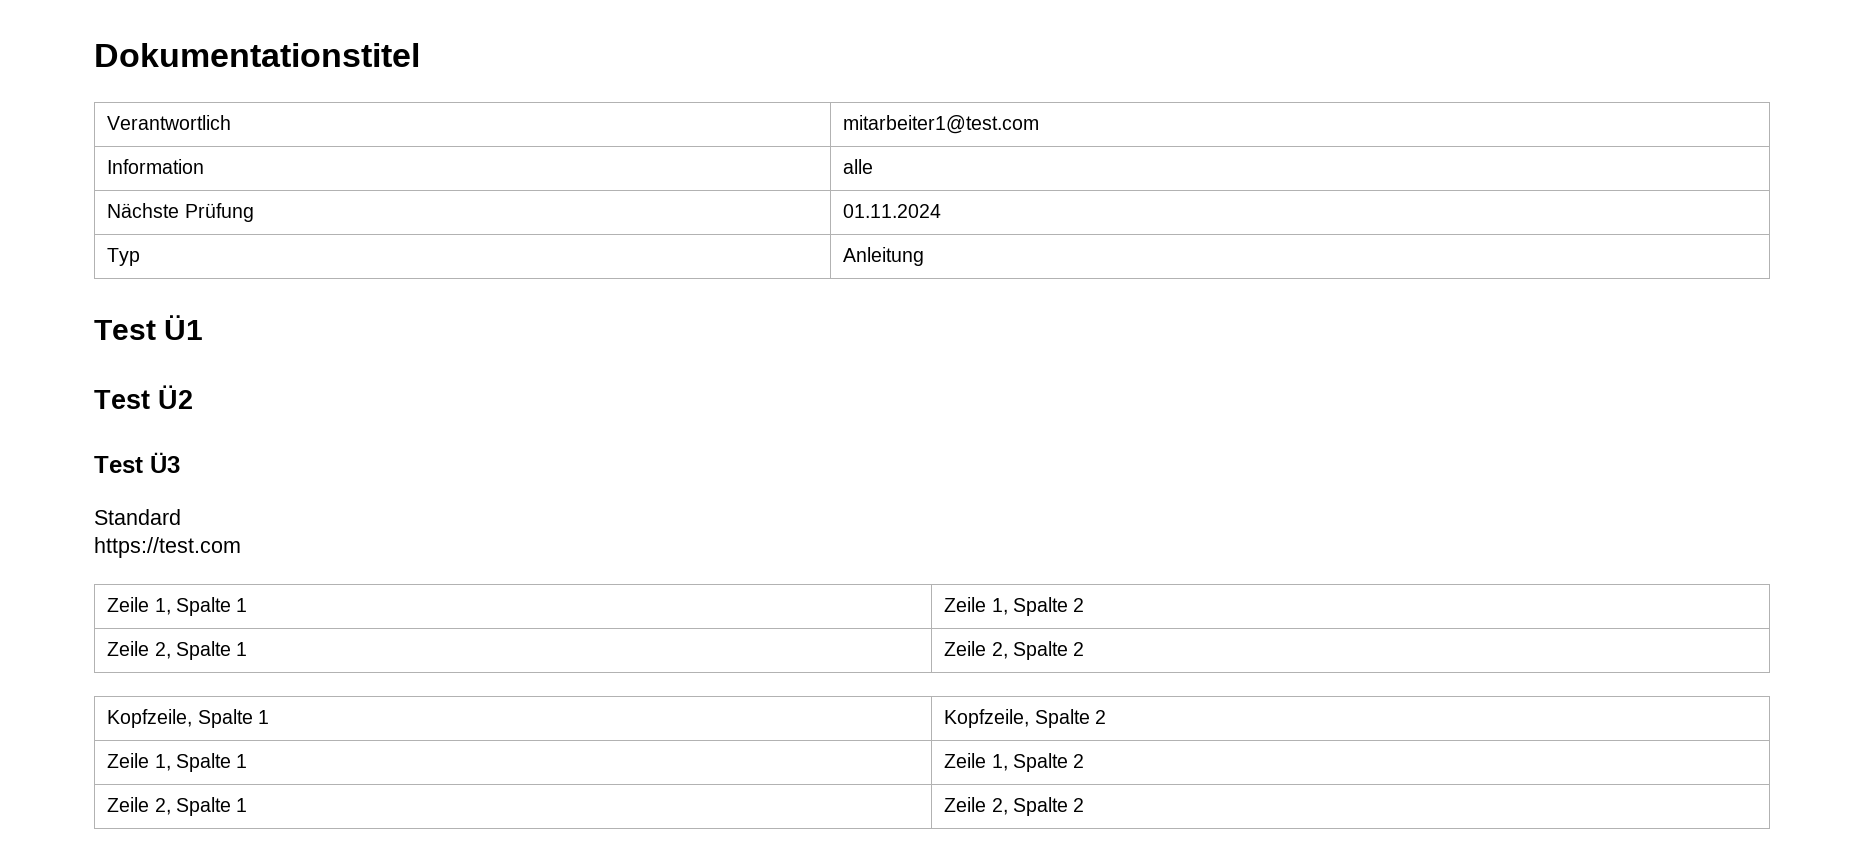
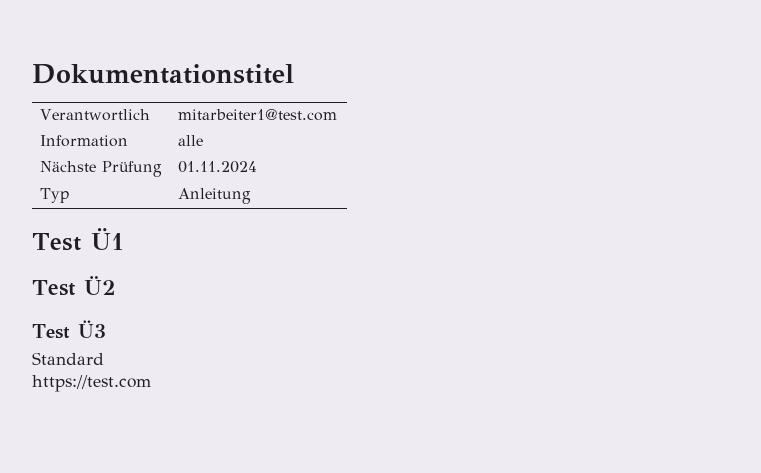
[107,597,248,616] [944,597,1085,616] [107,641,248,660] [944,641,1085,660] [107,709,269,728] [944,709,1106,728] [107,753,248,772] [944,753,1085,772] [107,797,248,816] [944,797,1085,816] // Zeile 1, Spalte 1 | Zeile 1, Spalte 2 // Zeile 2, Spalte 1 | Zeile 2, Spalte 2 // Kopfzeile, Spalte 1 | Kopfzeile, Spalte 2 // Zeile 1, Spalte 1 | Zeile 1, Spalte 2 // Zeile 2, Spalte 1 | Zeile 2, Spalte 2 -> (151, 383) none

